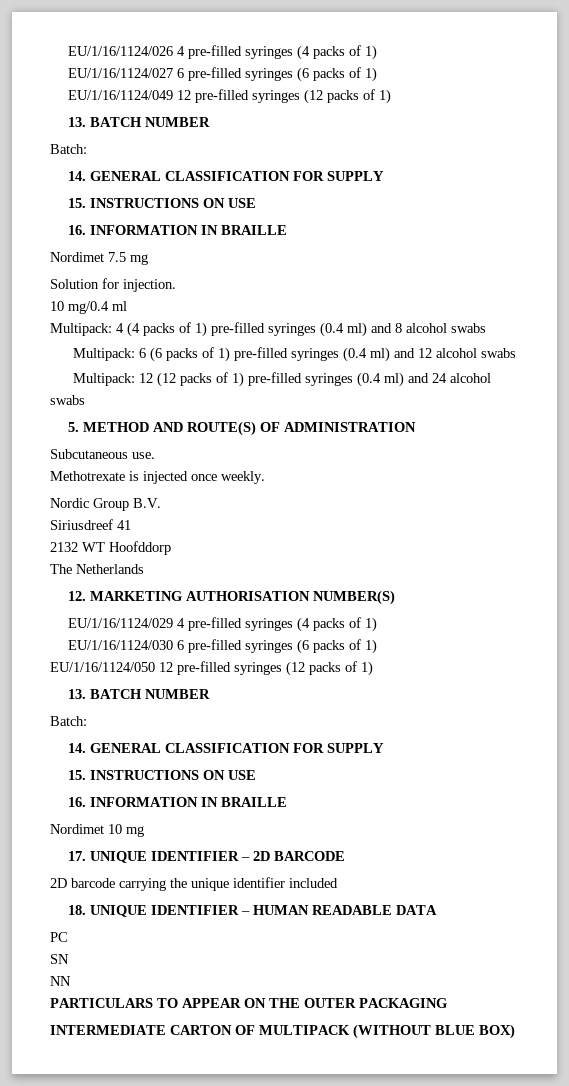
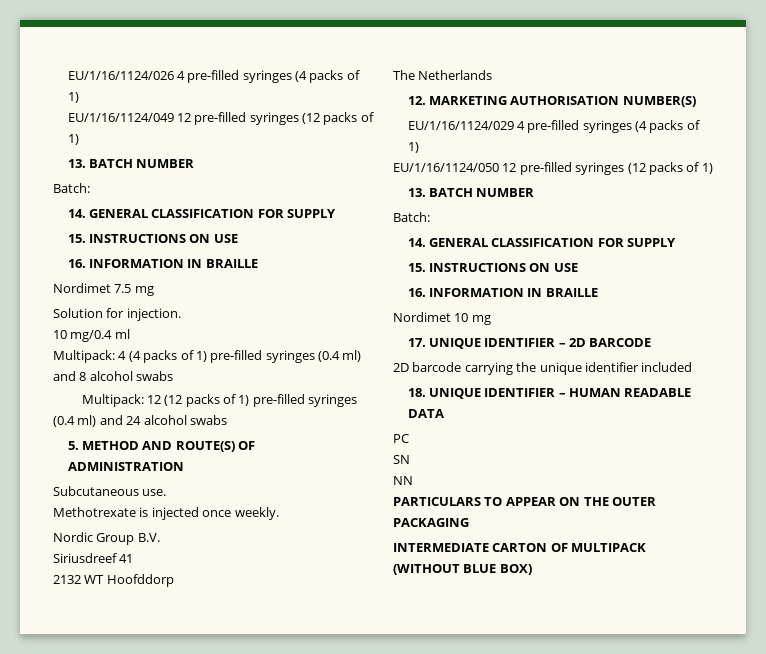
[68,67,378,82] // EU/1/16/1124/027 6 pre-filled syringes (6 packs of 1) -> (79, 97) none
[73,347,517,362] // Multipack: 6 (6 packs of 1) pre-filled syringes (0.4 ml) and 12 alcohol swabs -> (174, 376) none
[68,639,378,654] // EU/1/16/1124/030 6 pre-filled syringes (6 packs of 1) -> (419, 147) none

